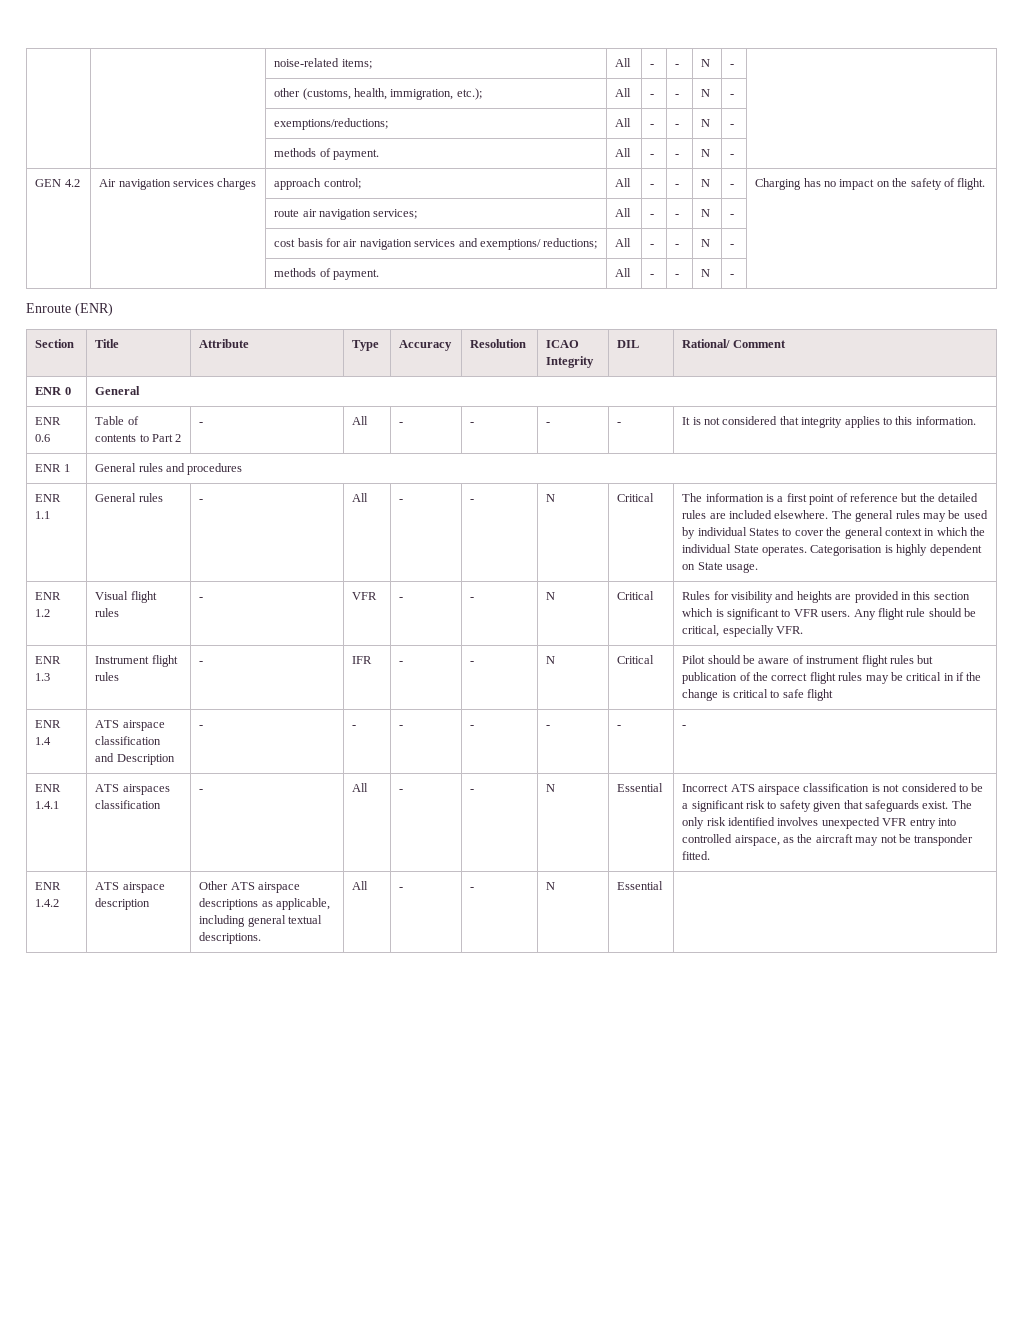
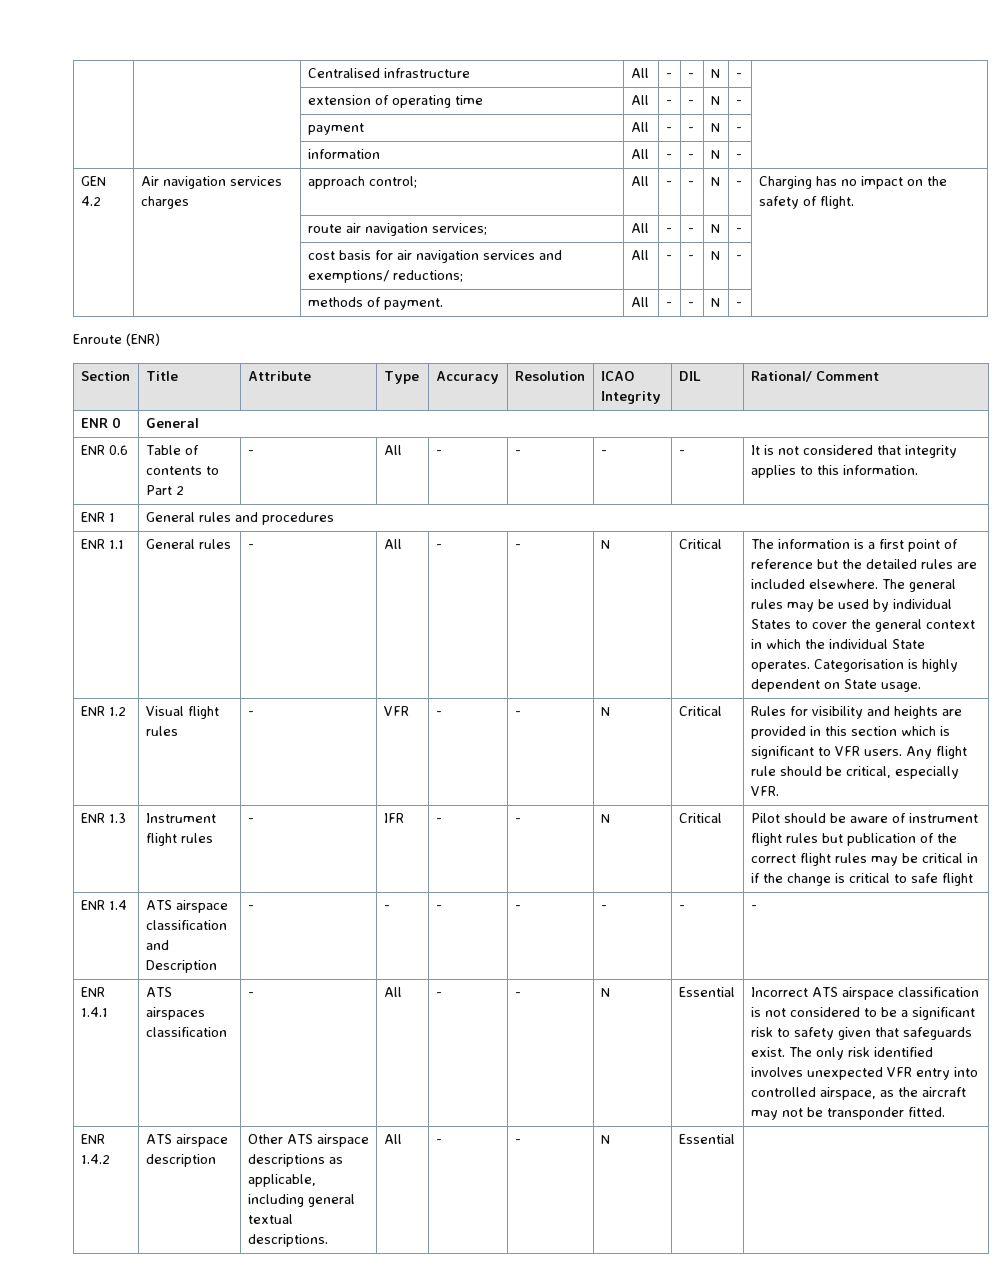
[274,58,372,69] [615,58,632,67] [650,64,655,67] [675,64,680,67] [701,59,711,67] [730,64,735,67] [274,88,482,100] [615,88,632,97] [650,94,655,97] [675,94,680,97] [701,89,711,97] [730,94,735,97] [274,118,389,130] [615,118,632,127] [650,124,655,127] [675,124,680,127] [701,119,711,127] [730,124,735,127] [274,148,380,160] | | noise-related items; | All | - | - | N | - | // | | other (customs, health, immigration, etc.); | All | - | - | N | - | // | | exemptions/reductions; | All | - | - | N | - | // | | methods of payment. -> [307,68,470,78] [630,68,649,78] [665,73,672,78] [687,73,694,78] [710,69,720,78] [735,73,742,78] [307,95,483,108] [630,95,649,105] [665,100,672,105] [687,100,694,105] [710,96,720,105] [735,100,742,105] [307,123,364,135] [630,122,649,132] [665,127,672,132] [687,127,694,132] [710,123,720,132] [735,127,742,132] [307,149,380,159] | | Centralised infrastructure | All | - | - | N | - | // | | extension of operating time | All | - | - | N | - | // | | payment | All | - | - | N | - | // | | information

